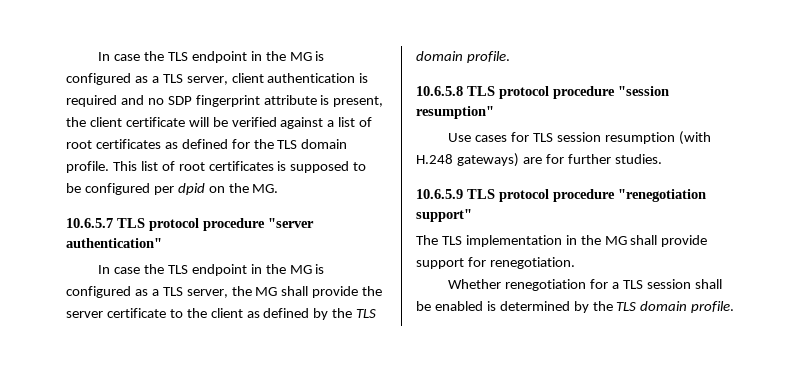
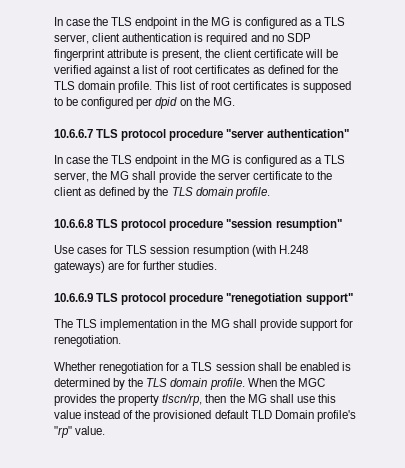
[66,218,113,228] 10.6.5.7 -> [54,129,93,138] 10.6.6.7
[416,86,463,96] 10.6.5.8 -> [54,219,94,228] 10.6.6.8
[416,189,463,199] 10.6.5.9 -> [54,293,93,302] 10.6.6.9
(735, 307) none -> [247,378,325,387] [54,394,336,406] [54,410,356,422] [54,426,106,438] When the MGC provides the property tlscn/rp, then the MG shall use this value instead of the provisioned default TLD Domain profile's "rp" value.

